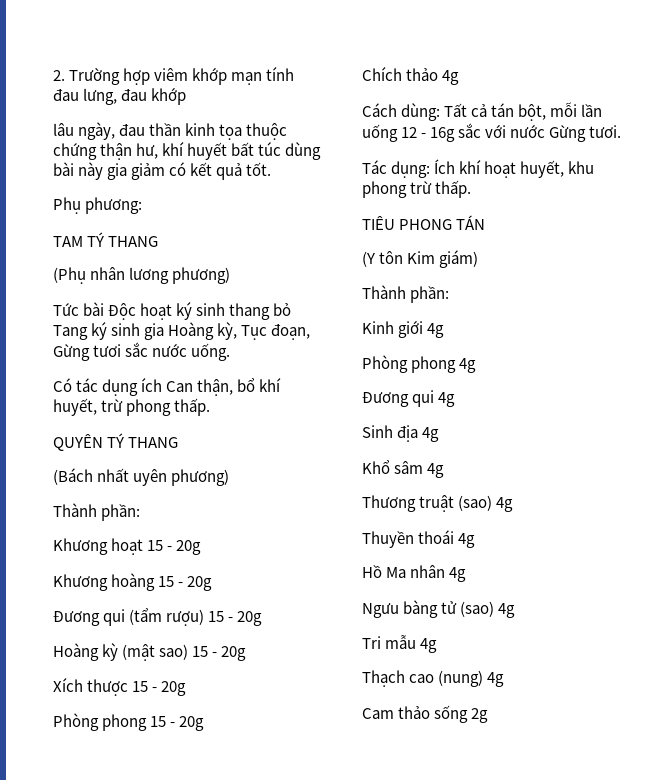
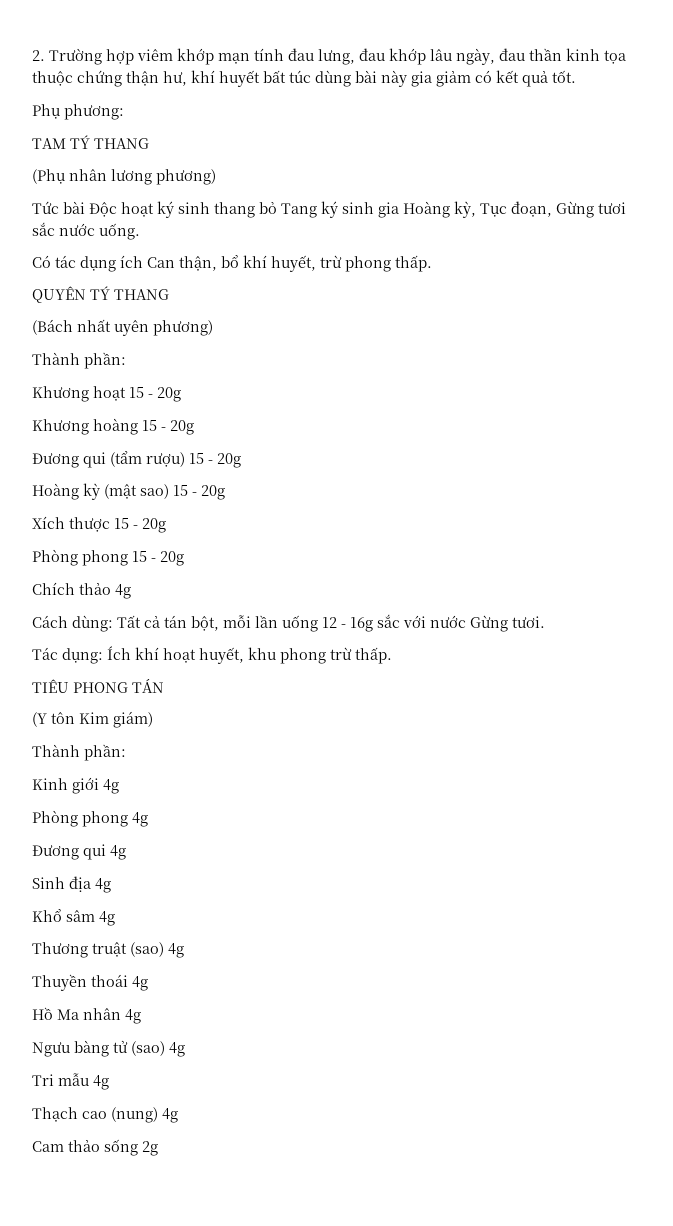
(187, 96) // -> (426, 56) none

